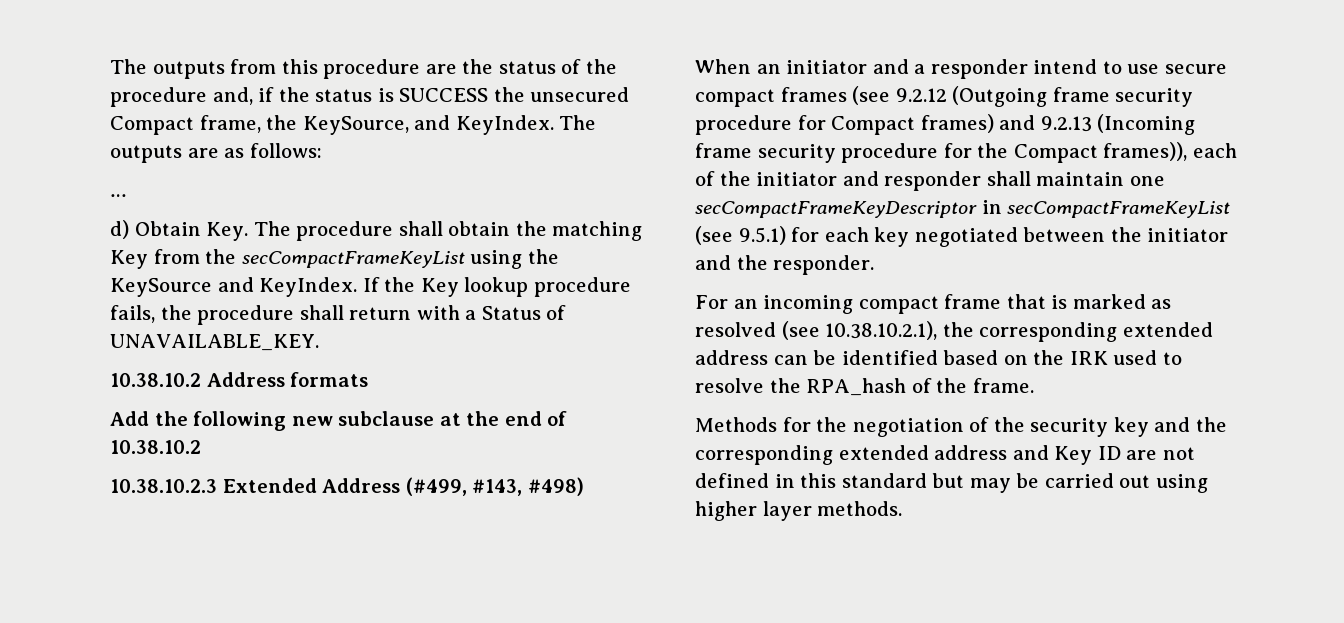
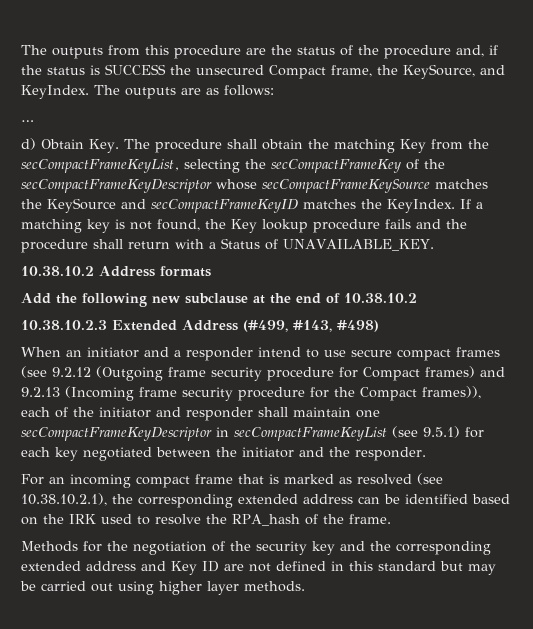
[241,249,559,269] [110,277,380,297] secCompactFrameKeyList using the KeySource and KeyIndex. If -> [21,159,445,173] [21,179,488,193] [21,198,483,213] [21,219,200,233] secCompactFrameKeyList, selecting the secCompactFrameKey of the secCompactFrameKeyDescriptor whose secCompactFrameKeySource matches the KeySource and secCompactFrameKeyID matches the KeyIndex. If a matching key is not found,
[110,305,155,323] fails, -> [385,219,441,229] fails and

